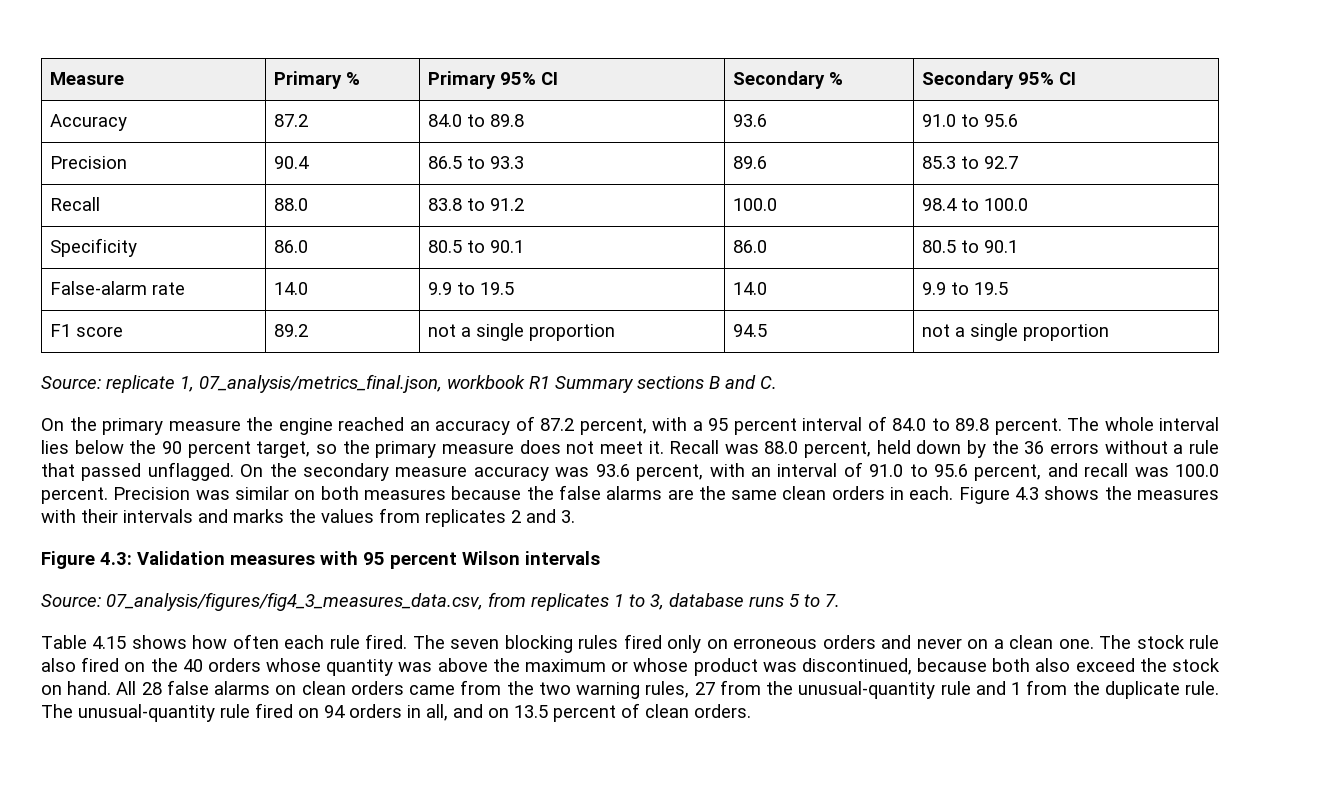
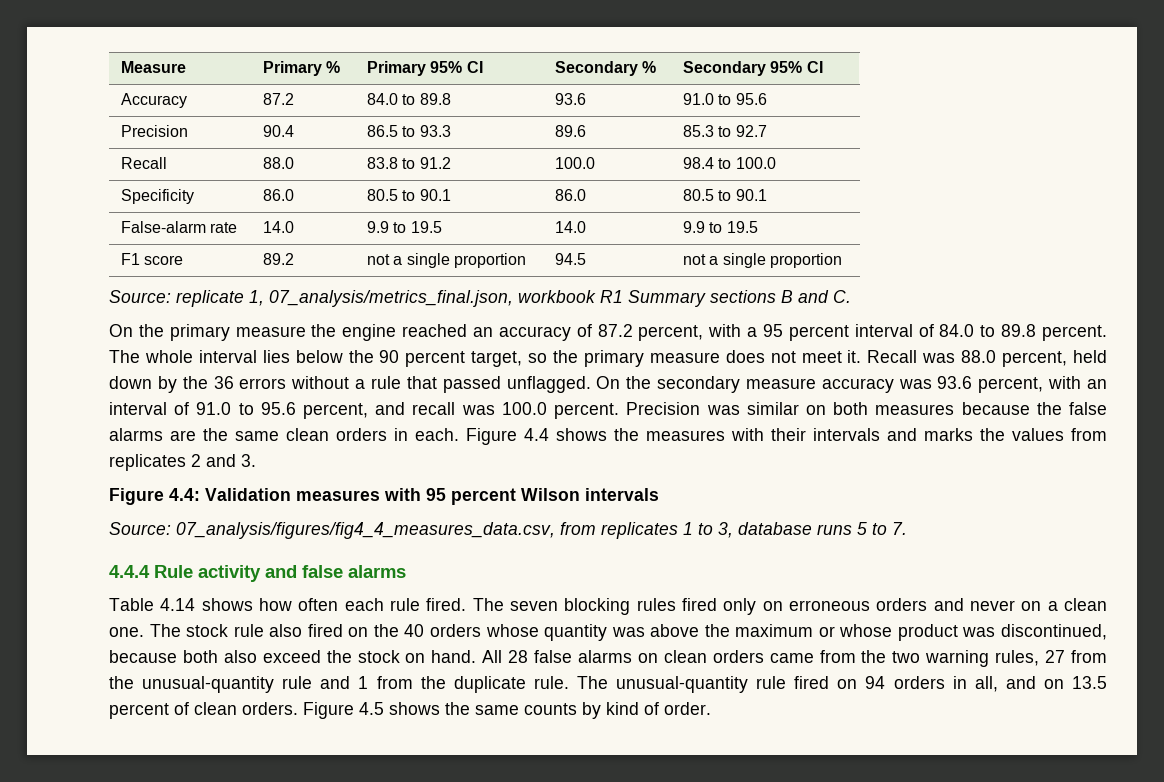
[1015,487,1040,500] 4.3 -> [524,428,549,441] 4.4
[100,552,132,565] 4.3: -> [169,488,200,501] 4.4:
[106,592,483,611] 07_analysis/figures/fig4_3_measures_data.csv, -> [176,522,555,539] 07_analysis/figures/fig4_4_measures_data.csv,
(840, 600) none -> [109,565,406,582] // 4.4.4 Rule activity and false alarms
[92,636,127,649] 4.15 -> [160,598,196,611] 4.14
(751, 711) none -> [303,702,711,719] Figure 4.5 shows the same counts by kind of order.

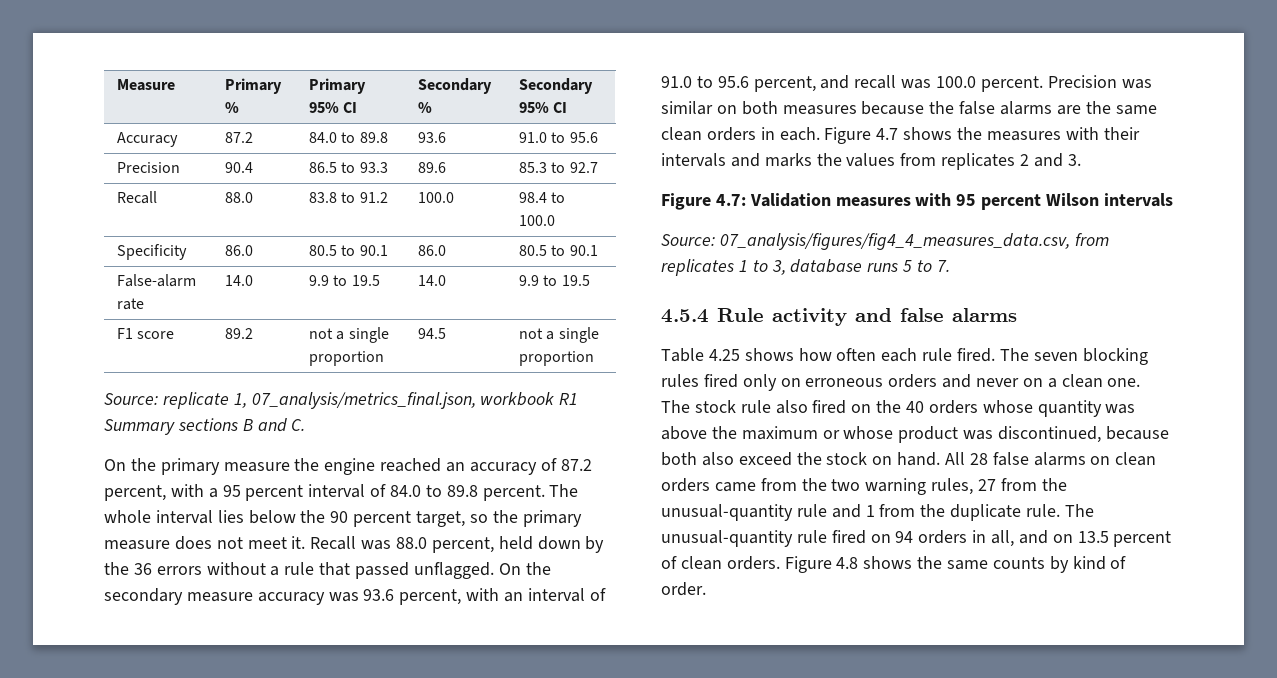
[524,428,549,441] 4.4 -> [876,128,899,140] 4.7
[169,488,200,501] 4.4: -> [715,194,746,206] 4.7:
[109,565,150,578] 4.4.4 -> [661,309,709,323] 4.5.4
[160,598,196,611] 4.14 -> [708,349,740,361] 4.25
[359,702,384,715] 4.5 -> [836,557,859,569] 4.8

